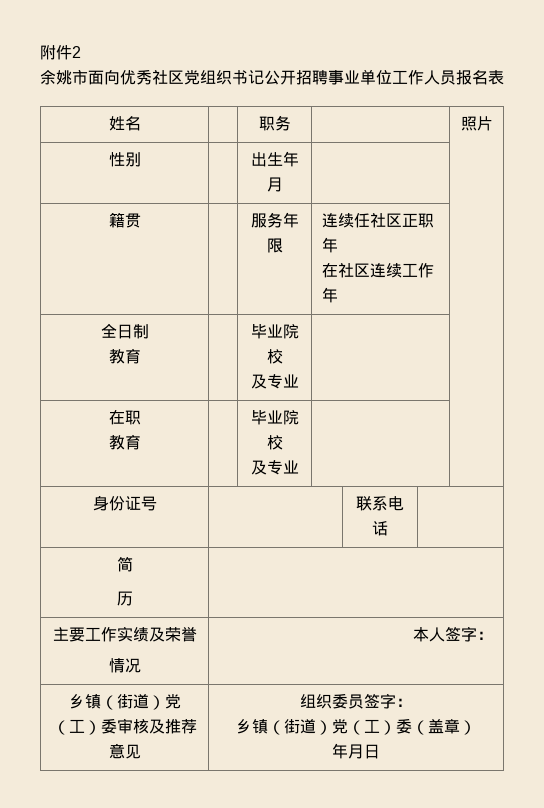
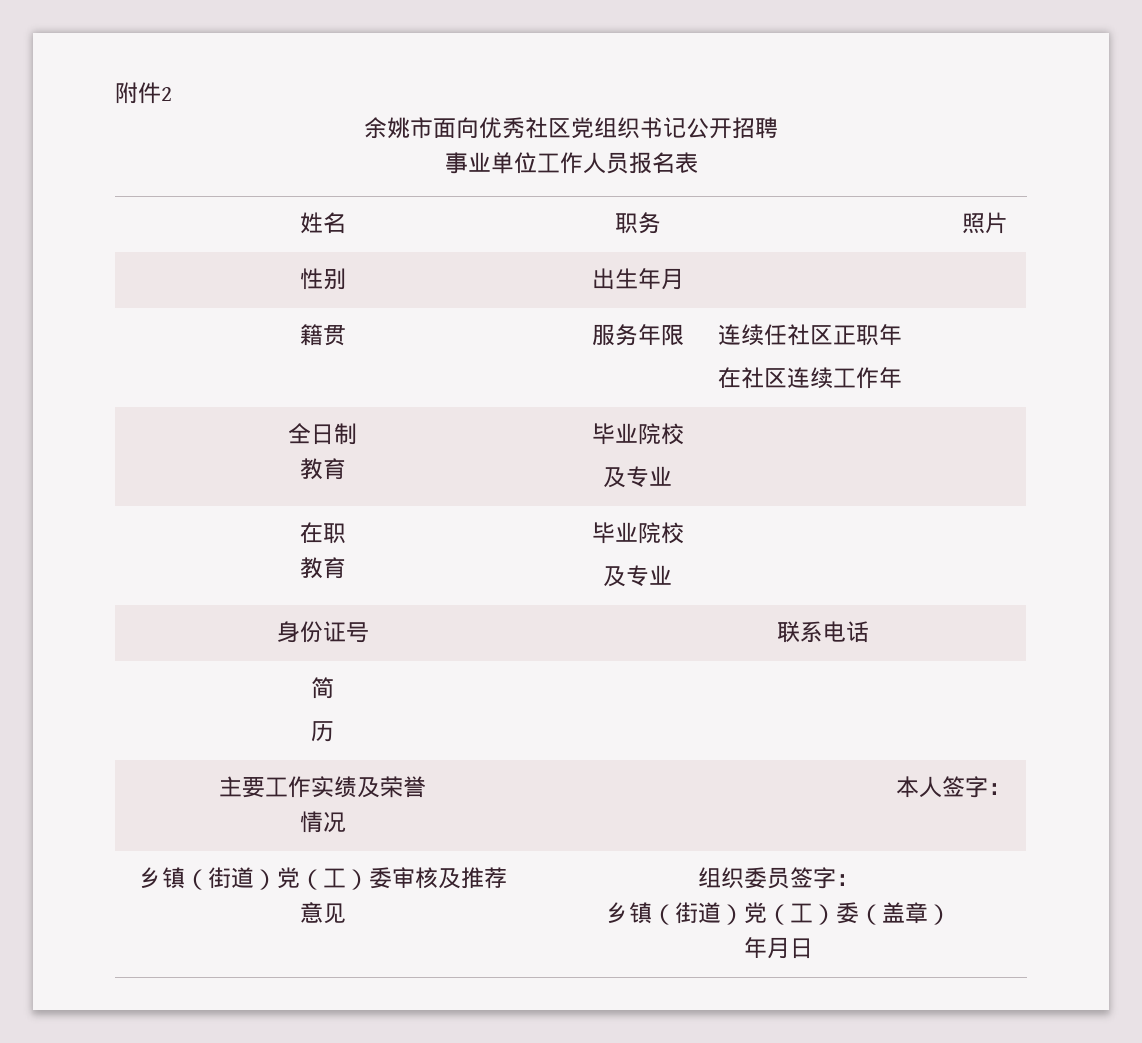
(328, 77) none -> (778, 128) //

